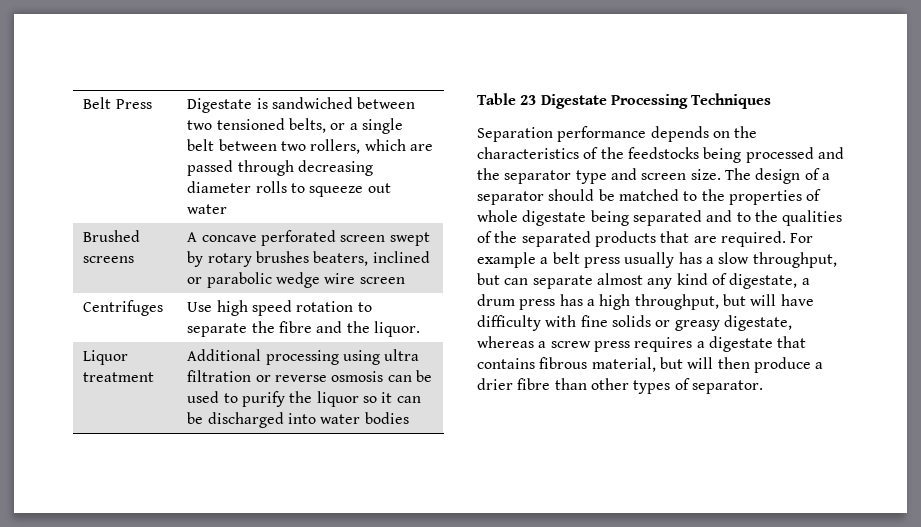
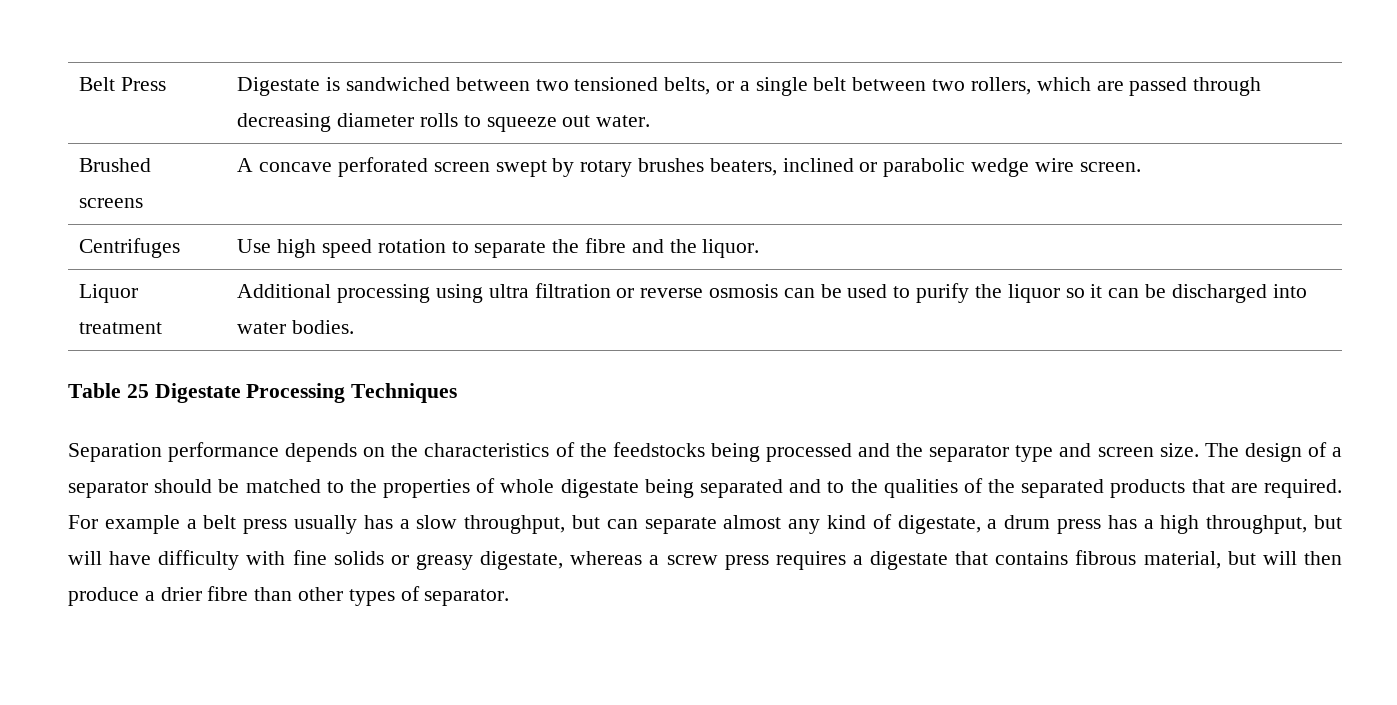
[187,204,228,214] water -> [596,115,651,127] water.
[359,277,405,284] screen -> [1079,162,1141,172] screen.
[364,412,409,424] bodies -> [292,320,355,334] bodies.
[520,95,537,105] 23 -> [126,384,149,398] 25

